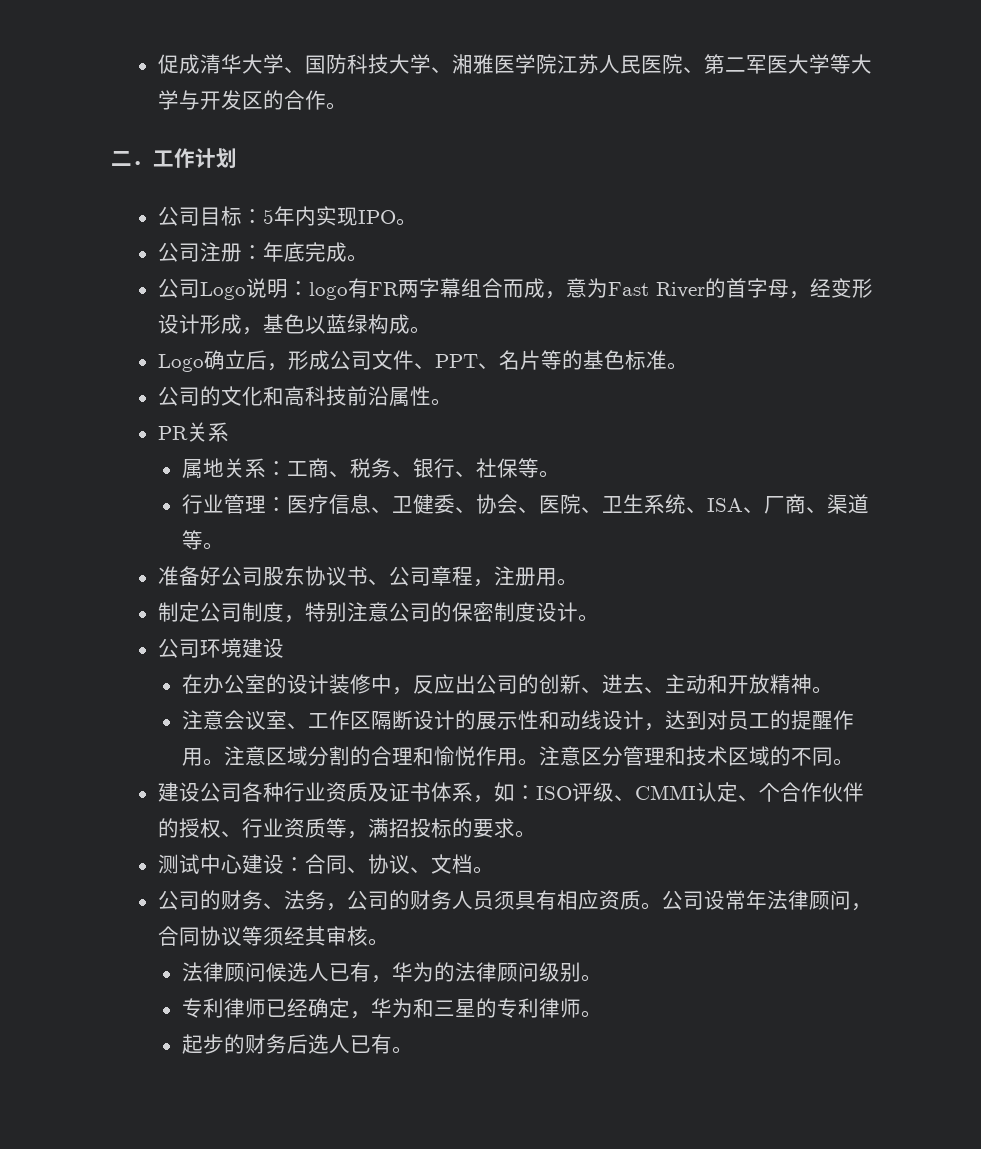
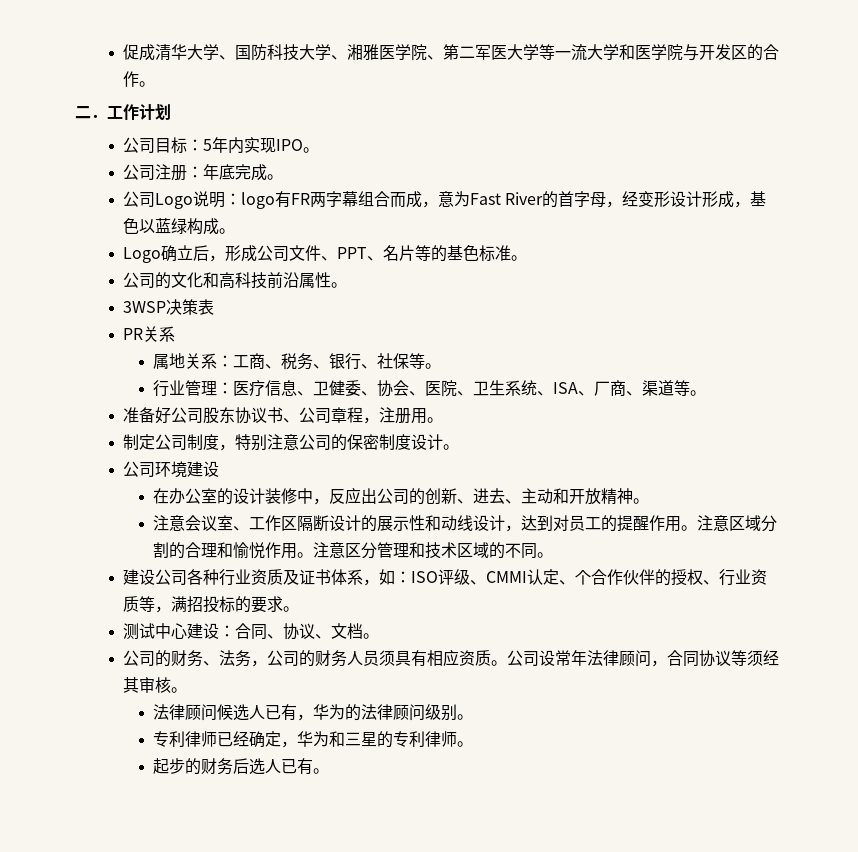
[556,54,683,74] 江苏人民医院 -> (427, 52) none
[850,54,872,74] [157,90,179,110] 大学 -> [554,44,683,61] 一流大学和医学院
(452, 402) none -> [122,299,214,315] // 3WSP决策表

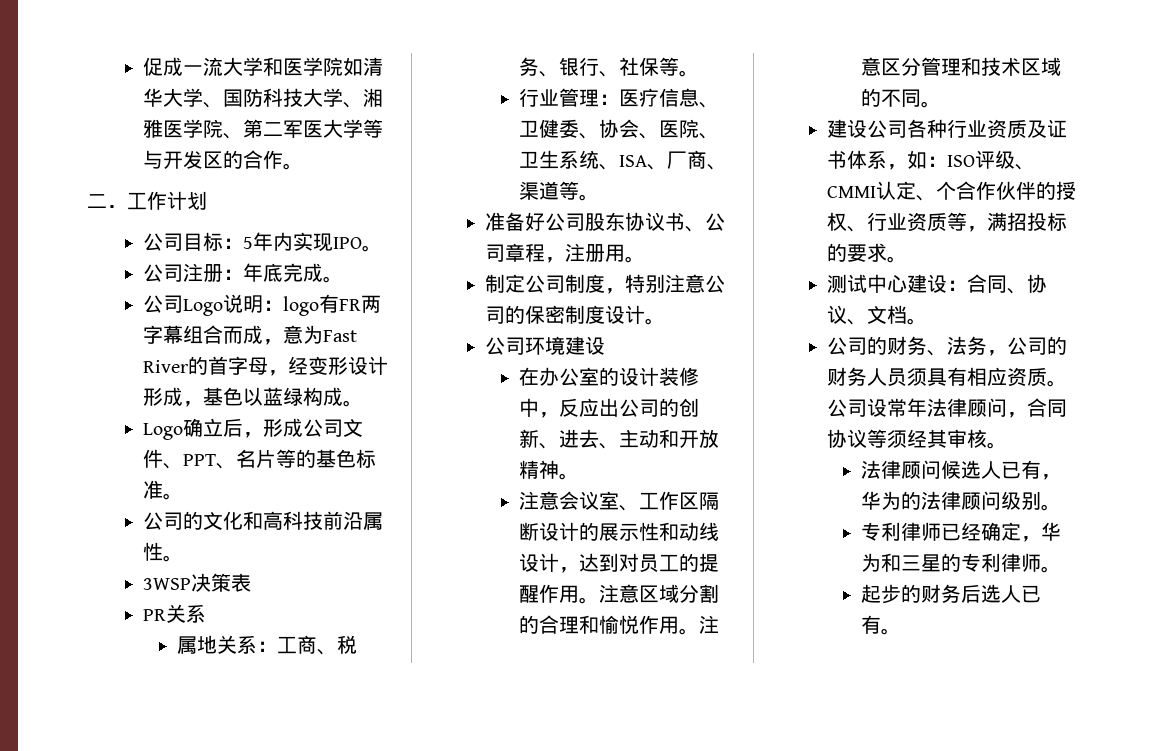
(155, 52) none -> [182,57,363,76] 一流大学和医学院如
[554,44,683,61] 一流大学和医学院 -> (383, 128) none

